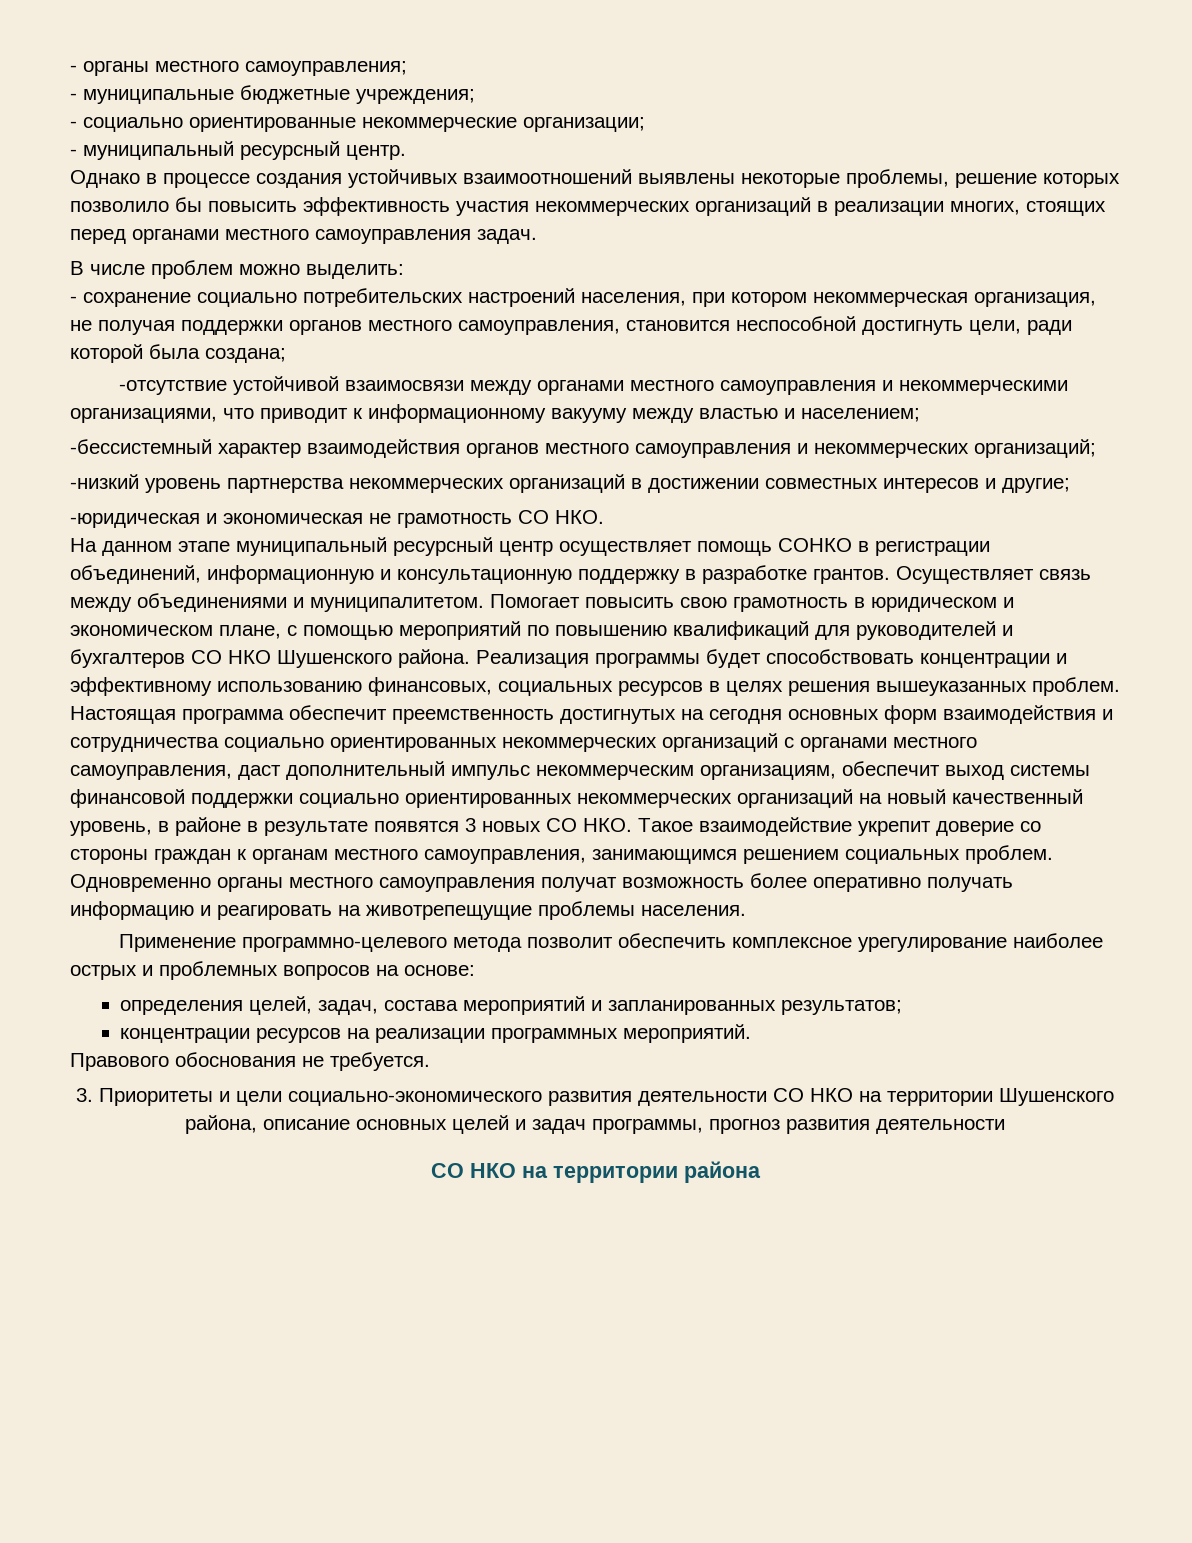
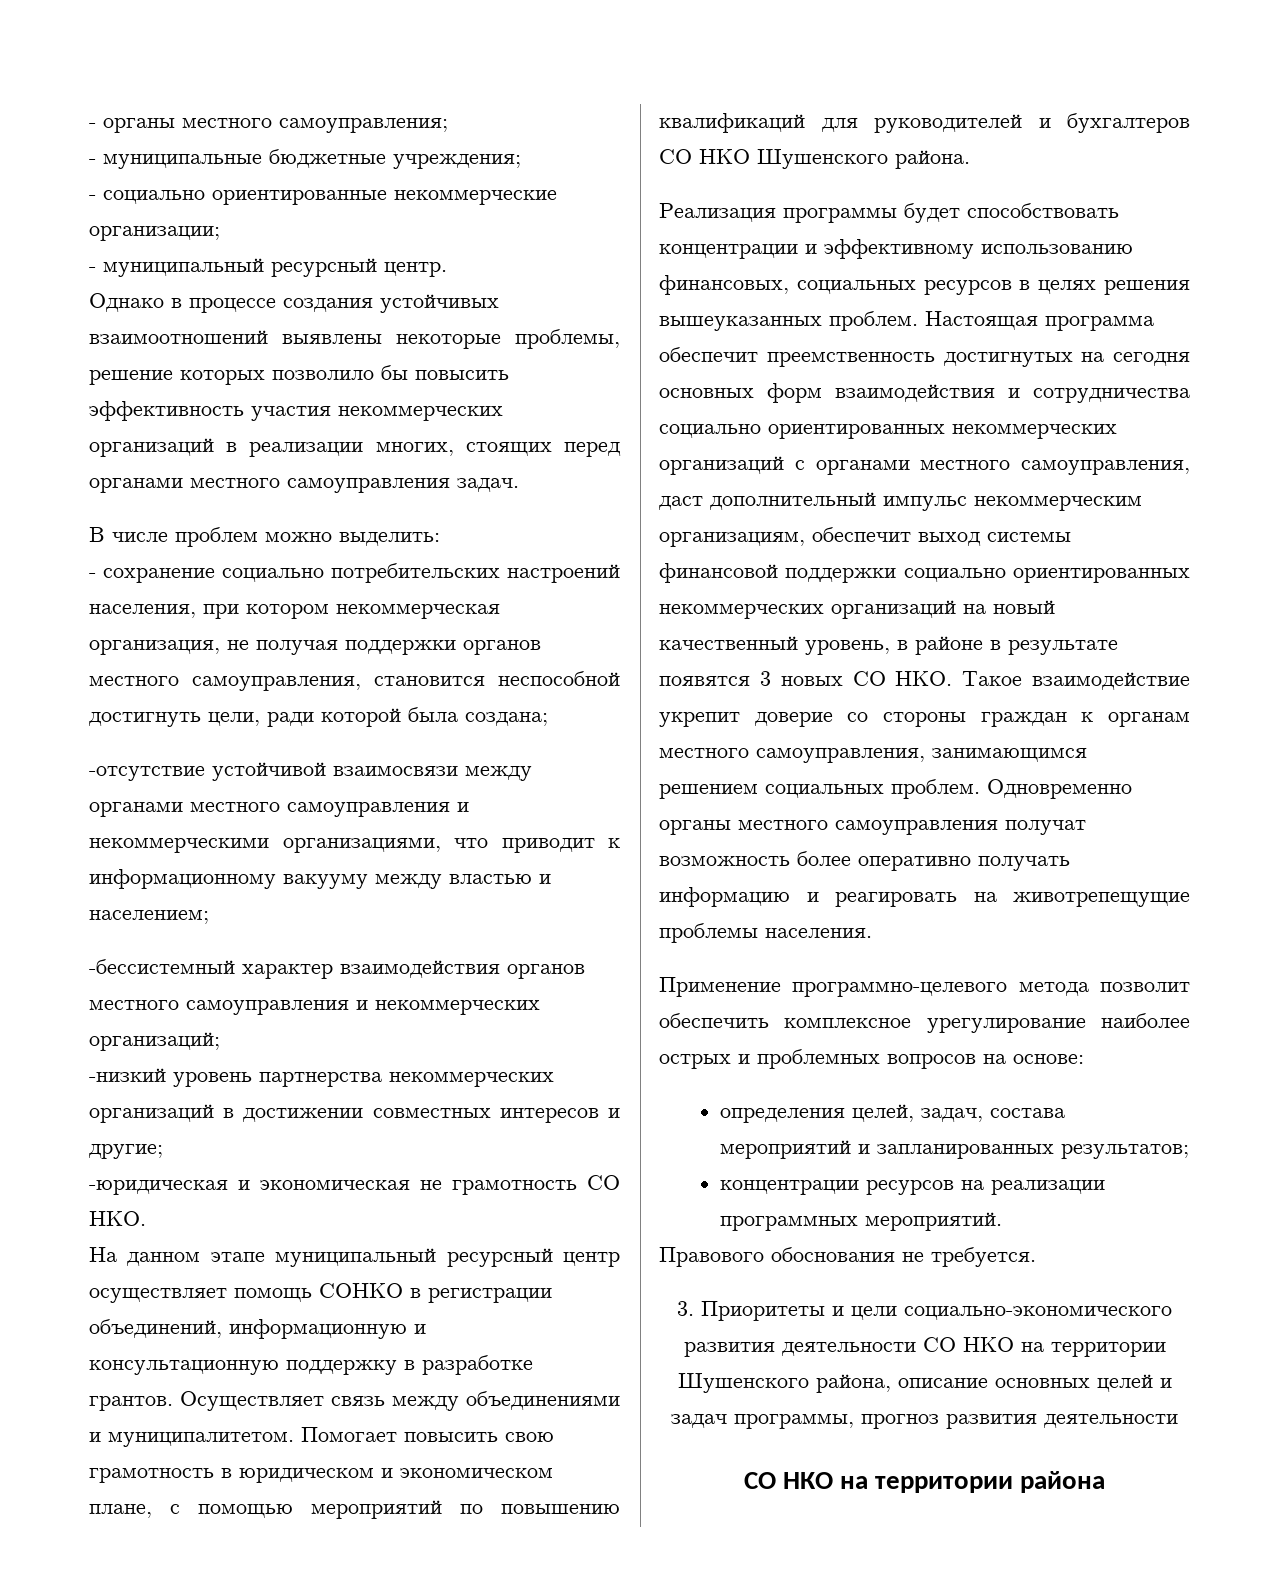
(470, 658) none -> (970, 159) //

